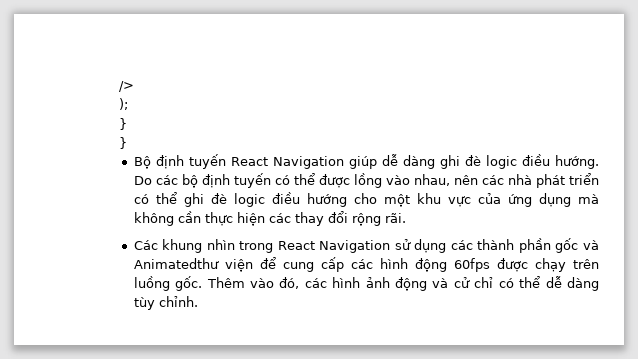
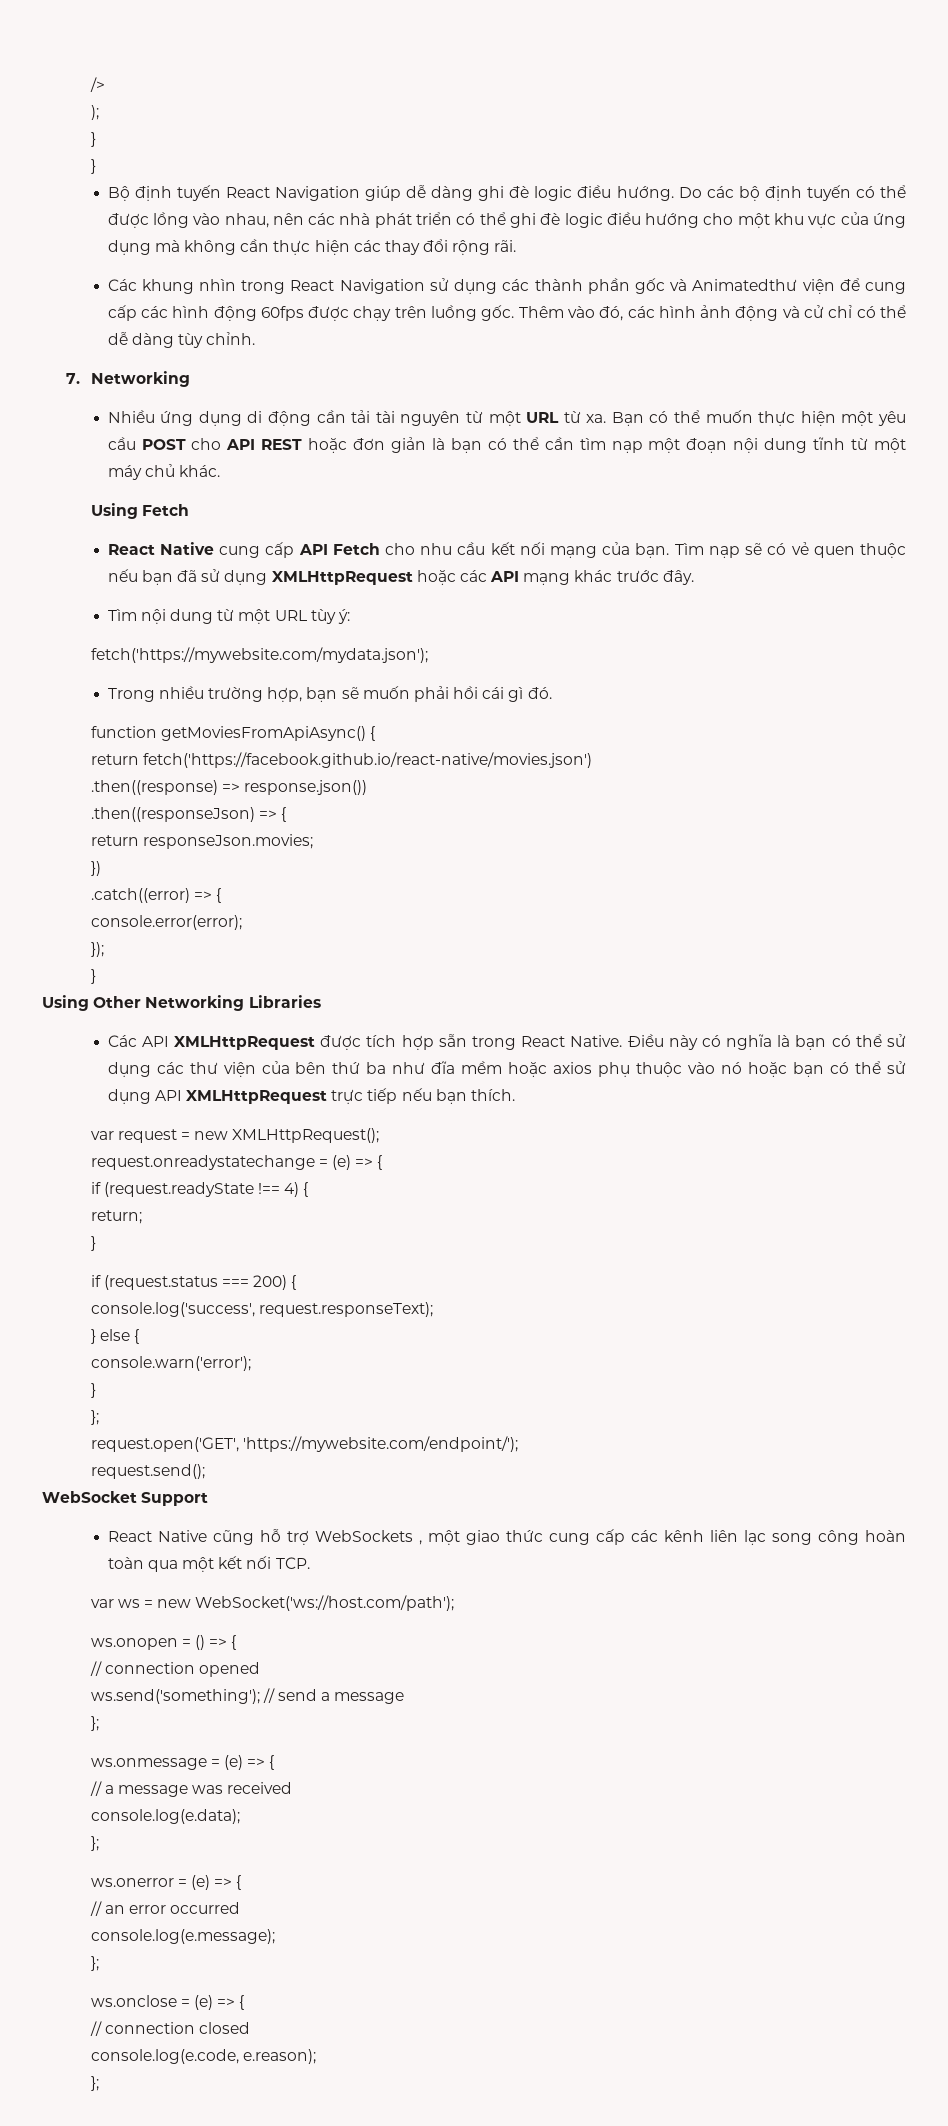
(198, 301) none -> [66,371,190,387] [107,410,907,426] [107,437,906,453] [107,464,220,480] [90,503,189,519] [107,542,907,558] [107,569,694,585] [107,609,350,624] [90,647,428,663] [107,686,552,702] [90,726,375,741] [90,752,592,768] [90,780,367,795] [90,807,286,822] [90,834,313,849] [90,861,101,876] [90,888,221,903] [90,915,242,930] [90,942,104,957] [90,969,96,984] [42,995,321,1011] [107,1034,906,1050] [107,1061,906,1077] [107,1088,515,1104] [90,1128,380,1143] [90,1155,383,1170] [90,1182,309,1197] [90,1210,142,1224] [90,1236,96,1251] [90,1275,297,1290] [90,1302,433,1317] [90,1329,139,1344] [90,1356,251,1371] [90,1383,96,1398] [90,1410,99,1425] [90,1436,518,1452] [90,1464,205,1479] [42,1491,209,1506] [107,1529,907,1545] [107,1556,310,1572] [90,1595,455,1611] [90,1635,237,1650] [89,1661,260,1677] [90,1688,405,1704] [90,1716,99,1731] [90,1755,275,1770] [89,1781,293,1797] [90,1809,240,1824] [90,1836,99,1851] [90,1875,242,1890] [89,1901,241,1916] [90,1929,275,1944] [90,1956,99,1971] [90,1995,245,2010] [89,2021,250,2036] [90,2049,316,2064] [90,2076,99,2091] // 7. Networking // Nhiều ứng dụng di động cần tải tài nguyên từ một URL từ xa. Bạn có thể muốn thực hiện một yêu cầu POST cho API REST hoặc đơn giản là bạn có thể cần tìm nạp một đoạn nội dung tĩnh từ một máy chủ khác. // Using Fetch // React Native cung cấp API Fetch cho nhu cầu kết nối mạng của bạn. Tìm nạp sẽ có vẻ quen thuộc nếu bạn đã sử dụng XMLHttpRequest hoặc các API mạng khác trước đây. // Tìm nội dung từ một URL tùy ý: // fetch('https://mywebsite.com/mydata.json'); // Trong nhiều trường hợp, bạn sẽ muốn phải hồi cái gì đó. // function getMoviesFromApiAsync() { // return fetch('https://facebook.github.io/react-native/movies.json') // .then((response) => response.json()) // .then((responseJson) => { // return responseJson.movies; // }) // .catch((error) => { // console.error(error); // }); // } // Using Other Networking Libraries // Các API XMLHttpRequest được tích hợp sẵn trong React Native. Điều này có nghĩa là bạn có thể sử dụng các thư viện của bên thứ ba như đĩa mềm hoặc axios phụ thuộc vào nó hoặc bạn có thể sử dụng API XMLHttpRequest trực tiếp nếu bạn thích. // var request = new XMLHttpRequest(); // request.onreadystatechange = (e) => { // if (request.readyState !== 4) { // return; // } // if (request.status === 200) { // console.log('success', request.responseText); // } else { // console.warn('error'); // } // }; // request.open('GET', 'https://mywebsite.com/endpoint/'); // request.send(); // WebSocket Support // React Native cũng hỗ trợ WebSockets , một giao thức cung cấp các kênh liên lạc song công hoàn toàn qua một kết nối TCP. // var ws = new WebSocket('ws://host.com/path'); // ws.onopen = () => { // // connection opened // ws.send('something'); // send a message // }; // ws.onmessage = (e) => { // // a message was received // console.log(e.data); // }; // ws.onerror = (e) => { // // an error occurred // console.log(e.message); // }; // ws.onclose = (e) => { // // connection closed // console.log(e.code, e.reason); // };

